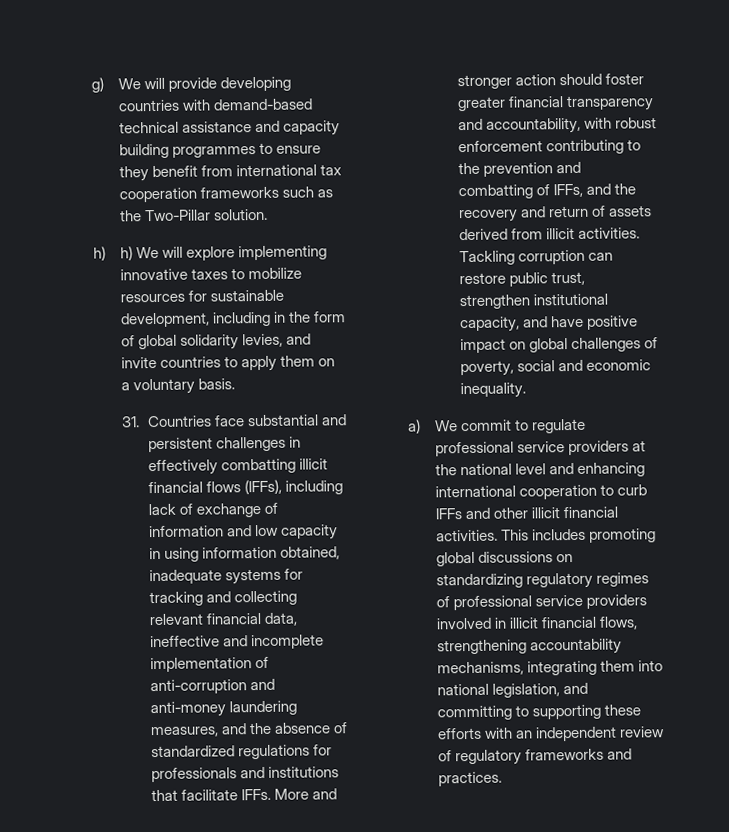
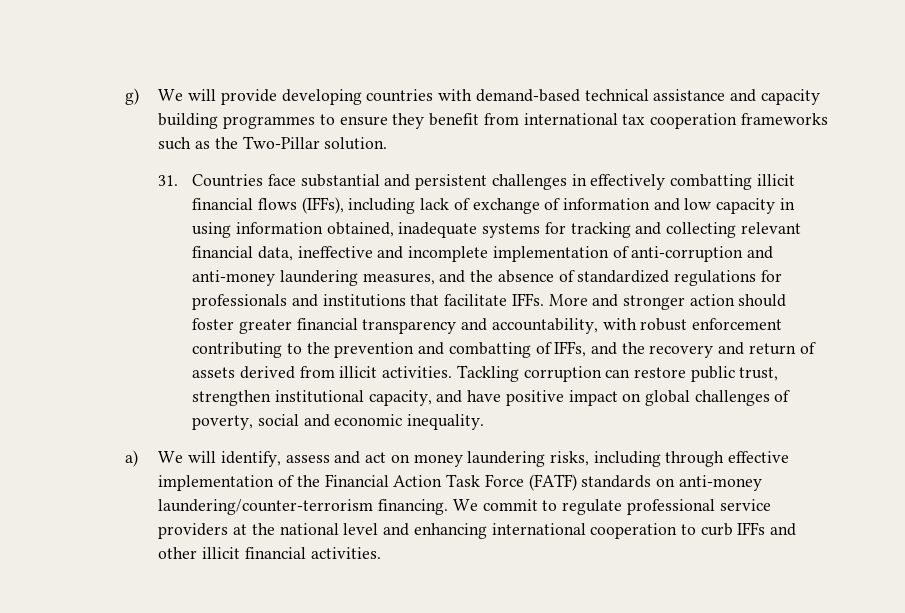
[93,245,327,261] [119,267,302,281] [119,289,284,303] [120,311,346,328] [120,333,311,350] [120,355,335,372] [120,378,235,395] // h) h) We will explore implementing innovative taxes to mobilize resources for sustainable development, including in the form of global solidarity levies, and invite countries to apply them on a voluntary basis. -> (388, 143) none
(458, 426) none -> [188,451,790,467] [158,474,762,491] [158,499,478,515] will identify, assess and act on money laundering risks, including through effective implementation of the Financial Action Task Force (FATF) standards on anti-money laundering/counter-terrorism financing. We
[500,528,656,543] [435,551,573,567] [435,572,649,589] [435,594,647,611] [435,616,638,630] [436,638,622,655] [436,660,663,676] [436,682,588,698] [436,704,641,721] [437,726,665,742] [437,748,632,766] [437,771,502,787] This includes promoting global discussions on standardizing regulatory regimes of professional service providers involved in illicit financial flows, strengthening accountability mechanisms, integrating them into national legislation, and committing to supporting these efforts with an independent review of regulatory frameworks and practices. -> (381, 553) none

